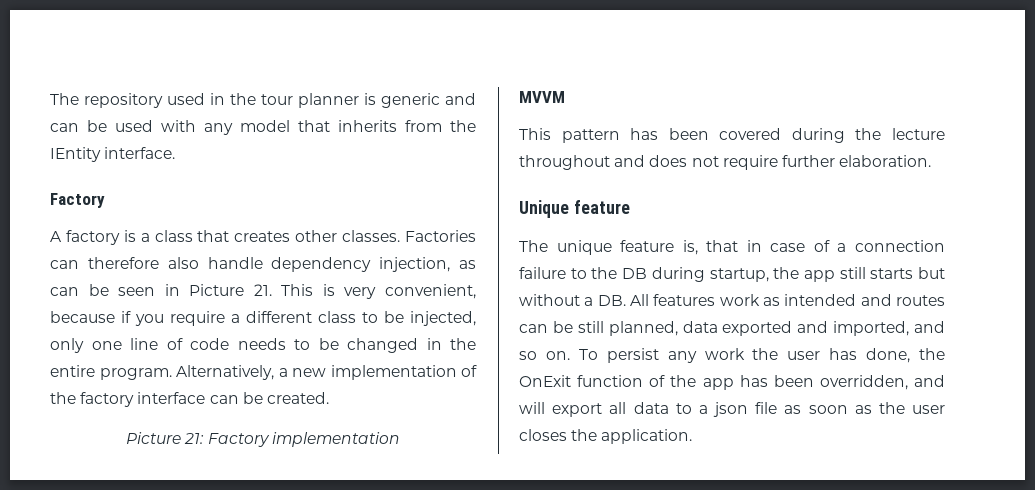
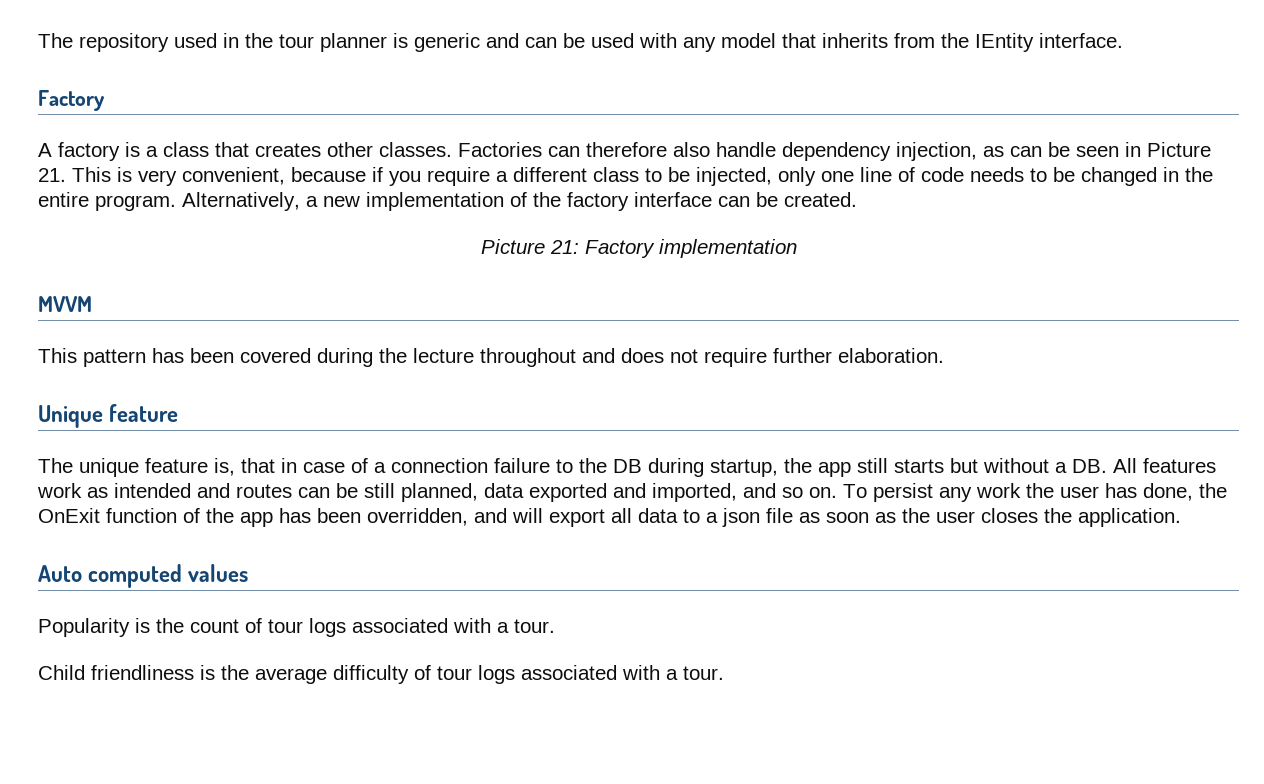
(693, 436) none -> [38,564,249,588] [38,618,555,637] [38,665,724,684] // Auto computed values // Popularity is the count of tour logs associated with a tour. // Child friendliness is the average difficulty of tour logs associated with a tour.

